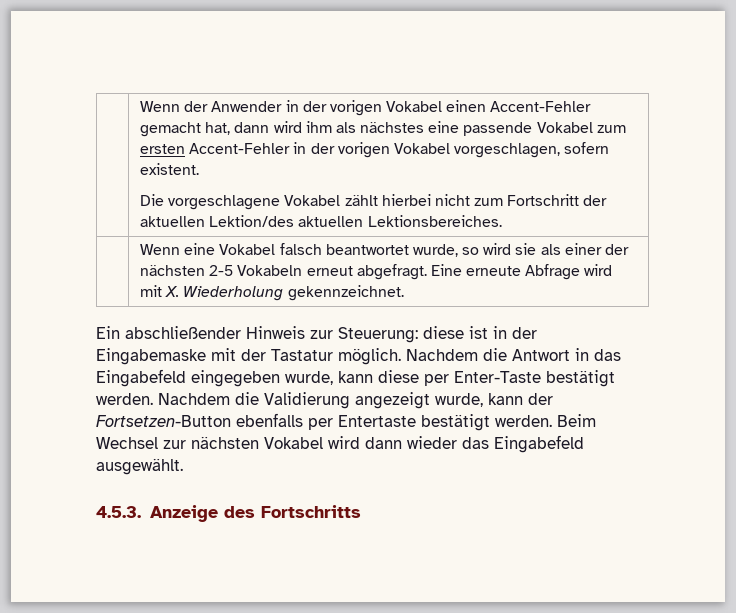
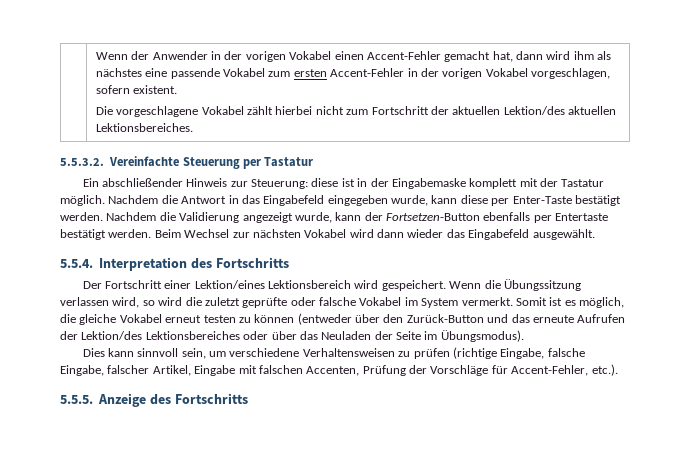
[139,243,630,257] [139,264,613,280] [139,285,404,301] // | Wenn eine Vokabel falsch beantwortet wurde, so wird sie als einer der nächsten 2-5 Vokabeln erneut abgefragt. Eine erneute Abfrage wird mit X. Wiederholung gekennzeichnet. -> [60,156,314,169] // 5.5.3.2. Vereinfachte Steuerung per Tastatur
(206, 356) none -> [469,178,518,189] komplett
[96,506,141,518] 4.5.3. -> [60,257,289,271] [82,279,581,291] [60,297,624,308] [60,313,626,325] [60,330,524,342] [82,347,585,359] [60,364,618,376] [60,395,93,404] 5.5.4. Interpretation des Fortschritts // Der Fortschritt einer Lektion/eines Lektionsbereich wird gespeichert. Wenn die Übungssitzung verlassen wird, so wird die zuletzt geprüfte oder falsche Vokabel im System vermerkt. Somit ist es möglich, die gleiche Vokabel erneut testen zu können (entweder über den Zurück-Button und das erneute Aufrufen der Lektion/des Lektionsbereiches oder über das Neuladen der Seite im Übungsmodus). // Dies kann sinnvoll sein, um verschiedene Verhaltensweisen zu prüfen (richtige Eingabe, falsche Eingabe, falscher Artikel, Eingabe mit falschen Accenten, Prüfung der Vorschläge für Accent-Fehler, etc.). // 5.5.5.

